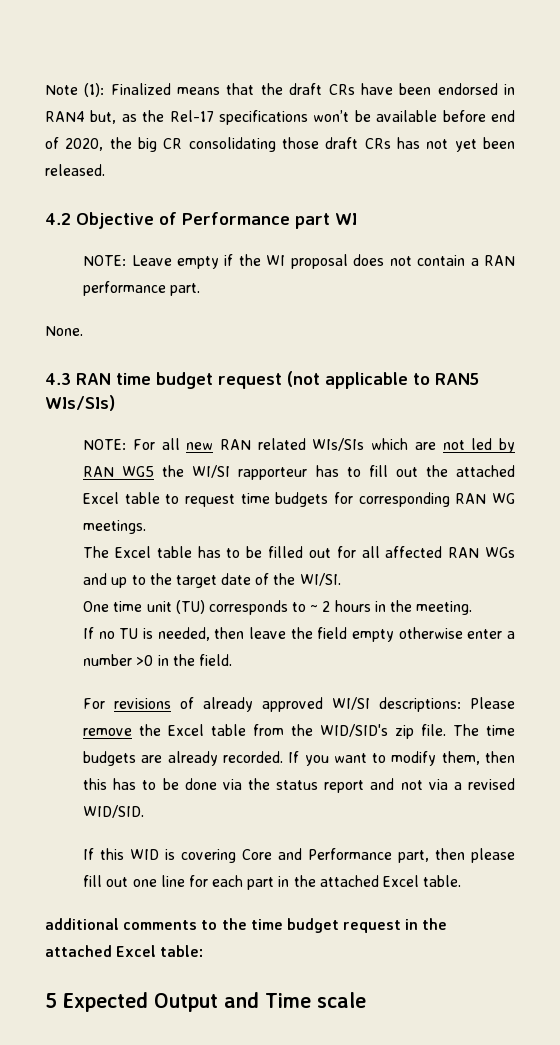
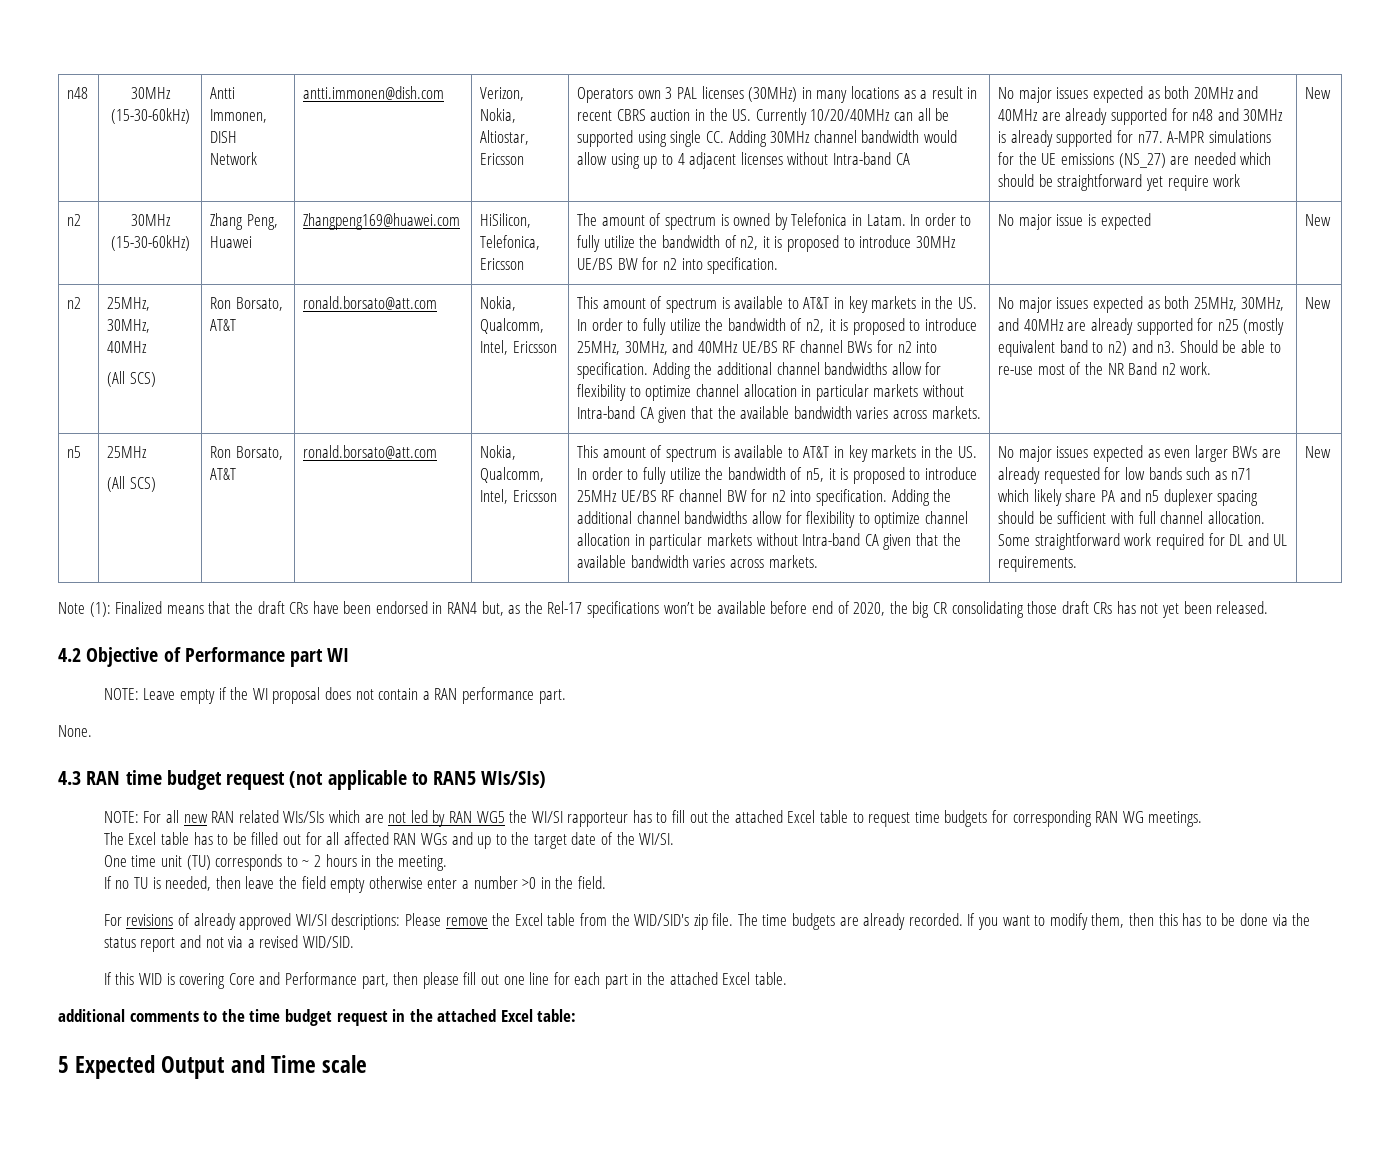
(45, 90) none -> [67,87,89,99] [130,87,171,99] [110,108,190,124] [210,87,236,99] [210,109,268,123] [210,131,238,143] [210,152,258,165] [303,86,445,100] [480,87,525,101] [480,108,517,123] [480,130,530,145] [480,153,525,165] [577,86,978,103] [577,108,950,125] [577,130,957,147] [577,152,910,169] [998,86,1259,103] [998,108,1284,125] [998,130,1271,147] [998,152,1272,168] [998,174,1241,191] [1305,87,1332,99] [67,214,82,226] [130,214,171,226] [110,235,190,251] [210,213,278,230] [210,236,253,248] [303,213,461,230] [480,213,532,228] [480,235,541,250] [480,258,525,270] [577,213,972,230] [577,235,956,252] [577,257,779,274] [998,213,1151,230] [1305,214,1332,226] [67,297,82,309] [107,297,151,311] [107,319,151,333] [107,341,148,353] [107,371,156,387] [210,297,283,311] [210,319,237,331] [303,296,438,310] [480,296,517,311] [480,318,545,334] [480,340,557,355] [577,296,977,313] [577,318,977,335] [577,340,938,355] [577,362,942,379] [577,384,964,401] [577,406,981,423] [998,296,1285,313] [998,318,1285,335] [998,340,1281,357] [998,362,1212,375] [1305,297,1332,309] [67,446,82,458] [107,446,148,458] [107,476,156,492] [210,446,283,460] [210,468,237,480] [303,445,438,459] [480,445,517,460] [480,467,545,483] [480,489,557,504] [577,445,977,462] [577,467,977,484] [577,489,952,506] [577,511,968,528] [577,533,961,550] [577,555,818,568] [998,445,1281,462] [998,467,1253,484] [998,489,1259,506] [998,511,1265,524] [998,533,1288,550] [998,556,1078,572] [1305,446,1332,458] n48 | 30MHz (15-30-60kHz) | Antti Immonen, DISH Network | antti.immonen@dish.com | Verizon, Nokia, Altiostar, Ericsson | Operators own 3 PAL licenses (30MHz) in many locations as a result in recent CBRS auction in the US. Currently 10/20/40MHz can all be supported using single CC. Adding 30MHz channel bandwidth would allow using up to 4 adjacent licenses without Intra-band CA | No major issues expected as both 20MHz and 40MHz are already supported for n48 and 30MHz is already supported for n77. A-MPR simulations for the UE emissions (NS_27) are needed which should be straightforward yet require work | New // n2 | 30MHz (15-30-60kHz) | Zhang Peng, Huawei | Zhangpeng169@huawei.com | HiSilicon, Telefonica, Ericsson | The amount of spectrum is owned by Telefonica in Latam. In order to fully utilize the bandwidth of n2, it is proposed to introduce 30MHz UE/BS BW for n2 into specification. | No major issue is expected | New // n2 | 25MHz, 30MHz, 40MHz // (All SCS) | Ron Borsato, AT&T | ronald.borsato@att.com | Nokia, Qualcomm, Intel, Ericsson | This amount of spectrum is available to AT&T in key markets in the US. In order to fully utilize the bandwidth of n2, it is proposed to introduce 25MHz, 30MHz, and 40MHz UE/BS RF channel BWs for n2 into specification. Adding the additional channel bandwidths allow for flexibility to optimize channel allocation in particular markets without Intra-band CA given that the available bandwidth varies across markets. | No major issues expected as both 25MHz, 30MHz, and 40MHz are already supported for n25 (mostly equivalent band to n2) and n3. Should be able to re-use most of the NR Band n2 work. | New // n5 | 25MHz // (All SCS) | Ron Borsato, AT&T | ronald.borsato@att.com | Nokia, Qualcomm, Intel, Ericsson | This amount of spectrum is available to AT&T in key markets in the US. In order to fully utilize the bandwidth of n5, it is proposed to introduce 25MHz UE/BS RF channel BW for n2 into specification. Adding the additional channel bandwidths allow for flexibility to optimize channel allocation in particular markets without Intra-band CA given that the available bandwidth varies across markets. | No major issues expected as even larger BWs are already requested for low bands such as n71 which likely share PA and n5 duplexer spacing should be sufficient with full channel allocation. Some straightforward work required for DL and UL requirements. | New //

